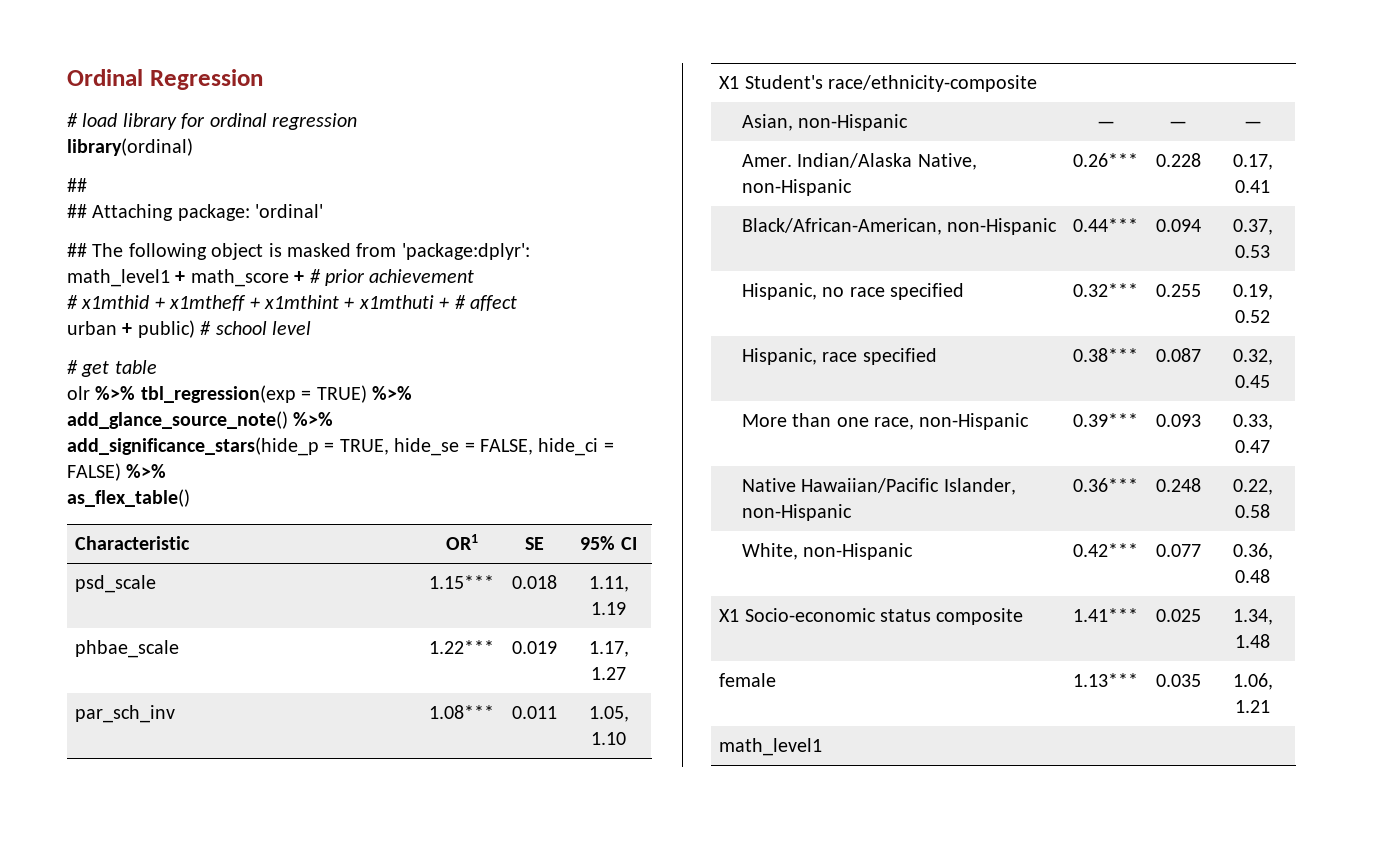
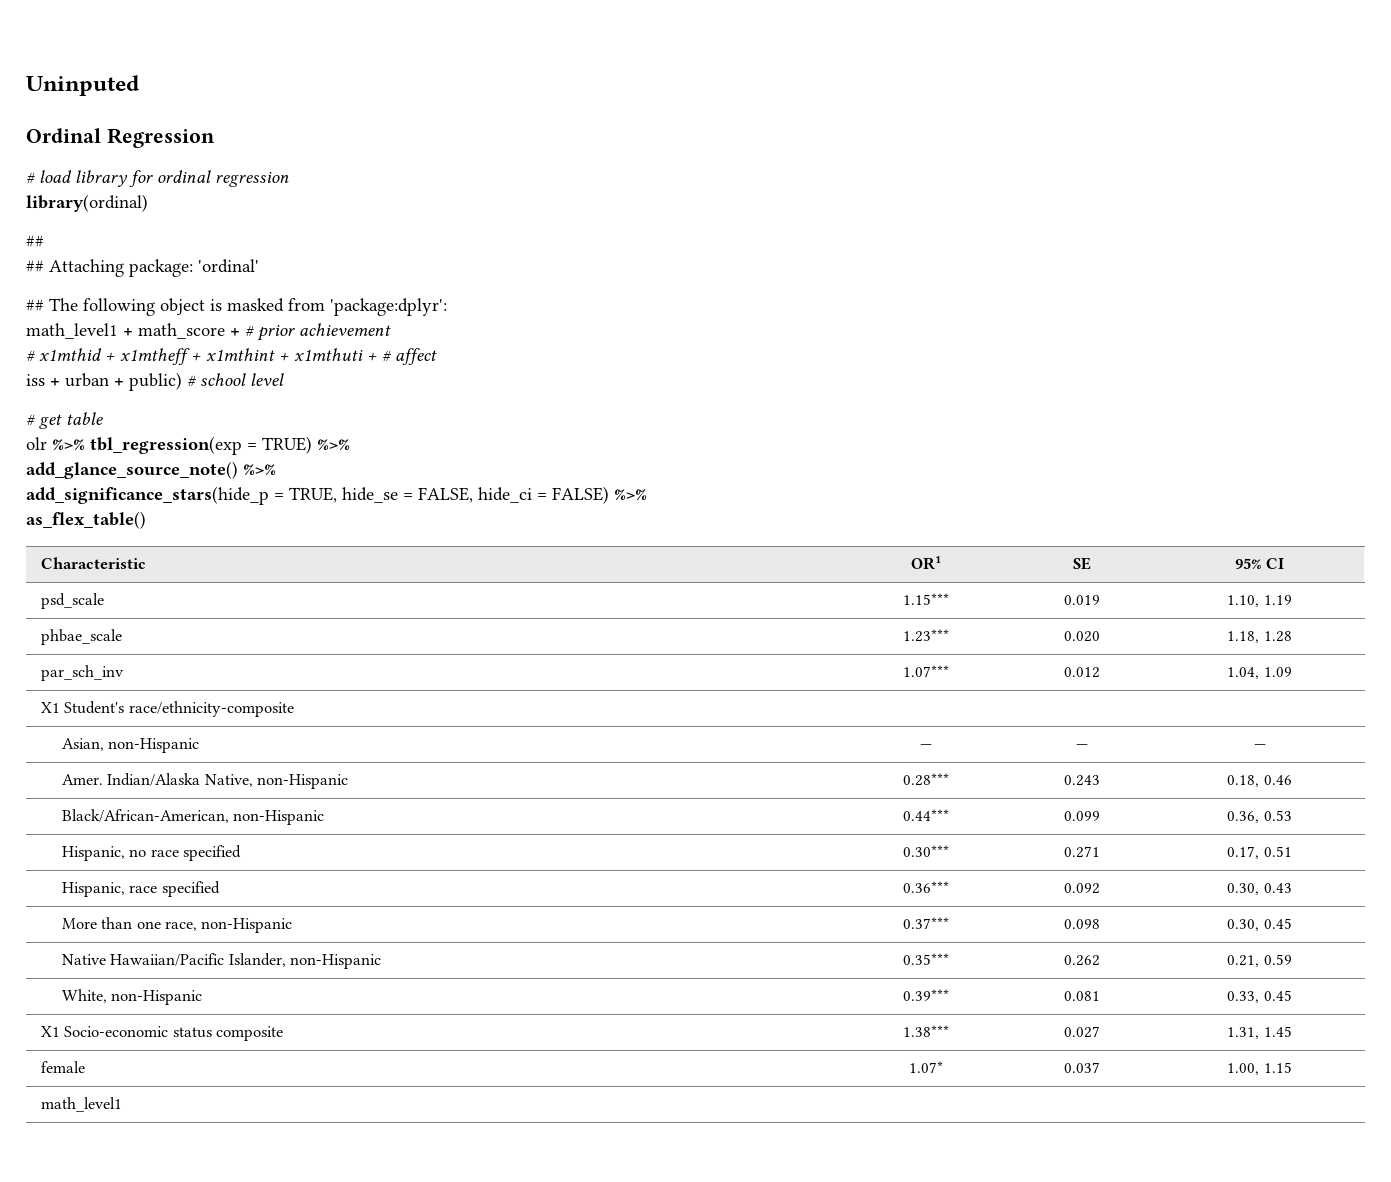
(67, 77) none -> [26,75,139,96] Uninputed //
(517, 303) none -> [26,374,60,386] iss +
[511,575,557,589] [588,576,629,592] 0.018 | 1.11, -> [1064,595,1100,605] [1227,595,1260,607] 0.019 | 1.10,
[429,640,494,654] [511,641,557,654] [588,641,629,657] [591,667,626,680] [75,705,176,723] [429,705,494,719] [511,706,557,719] [588,706,629,722] [591,732,626,745] 1.22*** | 0.019 | 1.17, 1.27 // par_sch_inv | 1.08*** | 0.011 | 1.05, 1.10 -> [903,629,949,642] [1064,631,1100,642] [1227,631,1292,643] [40,665,124,681] [903,665,949,677] [1064,667,1100,678] [1227,667,1292,679] 1.23*** | 0.020 | 1.18, 1.28 // par_sch_inv | 1.07*** | 0.012 | 1.04, 1.09
[1073,153,1138,167] [1155,153,1201,167] [1232,154,1273,170] [1235,180,1270,193] 0.26*** | 0.228 | 0.17, 0.41 -> [903,773,949,786] [1064,775,1100,786] [1227,775,1292,787] 0.28*** | 0.243 | 0.18, 0.46
[1155,219,1201,232] [1232,219,1273,235] 0.094 | 0.37, -> [1064,811,1100,821] [1227,811,1260,823] 0.099 | 0.36,
[1073,283,1138,297] [1155,284,1201,297] [1232,284,1273,300] [1235,310,1270,323] 0.32*** | 0.255 | 0.19, 0.52 -> [903,845,949,857] [1064,846,1100,858] [1227,846,1292,859] 0.30*** | 0.271 | 0.17, 0.51
[1073,348,1138,362] [1155,348,1201,362] [1232,349,1273,365] [1235,375,1270,388] 0.38*** | 0.087 | 0.32, 0.45 -> [903,881,949,893] [1064,883,1100,894] [1227,883,1292,895] 0.36*** | 0.092 | 0.30, 0.43
[1073,413,1138,427] [1155,414,1201,427] [1232,414,1273,430] [1235,440,1270,453] 0.39*** | 0.093 | 0.33, 0.47 -> [903,917,949,929] [1064,919,1100,929] [1227,918,1292,931] 0.37*** | 0.098 | 0.30, 0.45
[1073,478,1138,492] [1155,478,1201,492] [1232,479,1273,495] [1235,504,1270,518] [741,543,914,560] [1073,543,1138,557] [1155,544,1201,557] [1232,543,1273,560] [1235,569,1270,583] [719,608,1024,625] [1073,608,1138,622] [1155,609,1201,622] [1232,609,1273,625] [1235,634,1270,648] [719,673,777,687] [1073,673,1138,687] [1155,674,1201,687] [1232,673,1273,690] [1235,700,1270,713] 0.36*** | 0.248 | 0.22, 0.58 // White, non-Hispanic | 0.42*** | 0.077 | 0.36, 0.48 // X1 Socio-economic status composite | 1.41*** | 0.025 | 1.34, 1.48 // female | 1.13*** | 0.035 | 1.06, 1.21 -> [903,953,949,965] [1064,955,1100,966] [1227,954,1292,967] [61,989,203,1005] [903,989,949,1001] [1064,991,1100,1001] [1227,990,1292,1003] [40,1026,284,1041] [903,1025,949,1037] [1064,1026,1100,1038] [1227,1026,1292,1039] [40,1061,85,1073] [909,1061,943,1073] [1064,1062,1100,1073] [1227,1062,1292,1075] 0.35*** | 0.262 | 0.21, 0.59 // White, non-Hispanic | 0.39*** | 0.081 | 0.33, 0.45 // X1 Socio-economic status composite | 1.38*** | 0.027 | 1.31, 1.45 // female | 1.07* | 0.037 | 1.00, 1.15

